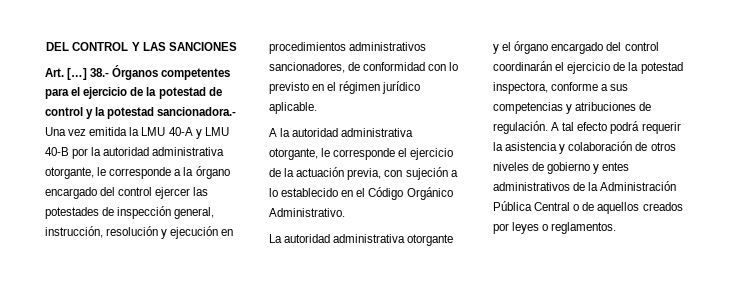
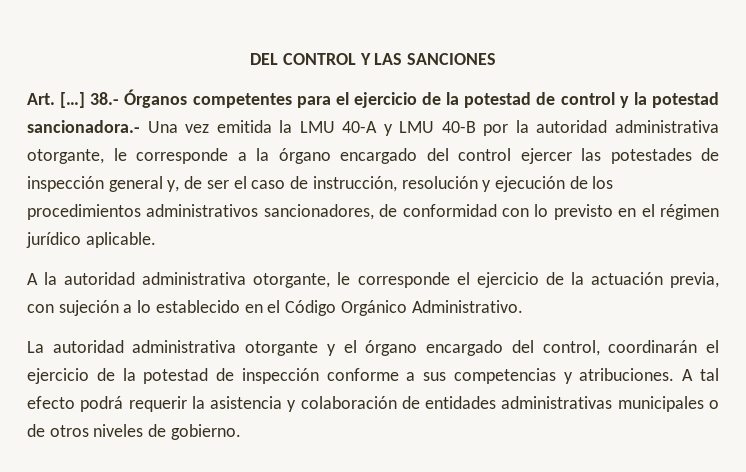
[174,207,215,219] general, -> [108,176,309,192] general y, de ser el caso de
[221,229,234,236] en -> [569,176,614,189] de los
[624,42,659,51] control -> [542,340,600,356] control,
[493,82,548,94] inspectora, -> [216,368,319,384] de inspección
[575,102,652,111] [493,121,548,134] atribuciones de regulación. -> [579,368,675,381] atribuciones.
[650,142,676,151] [493,162,630,174] [493,181,677,191] [493,201,683,214] [493,222,617,234] otros niveles de gobierno y entes administrativos de la Administración Pública Central o de aquellos creados por leyes o reglamentos. -> [425,396,719,412] [27,424,241,440] entidades administrativas municipales o de otros niveles de gobierno.

